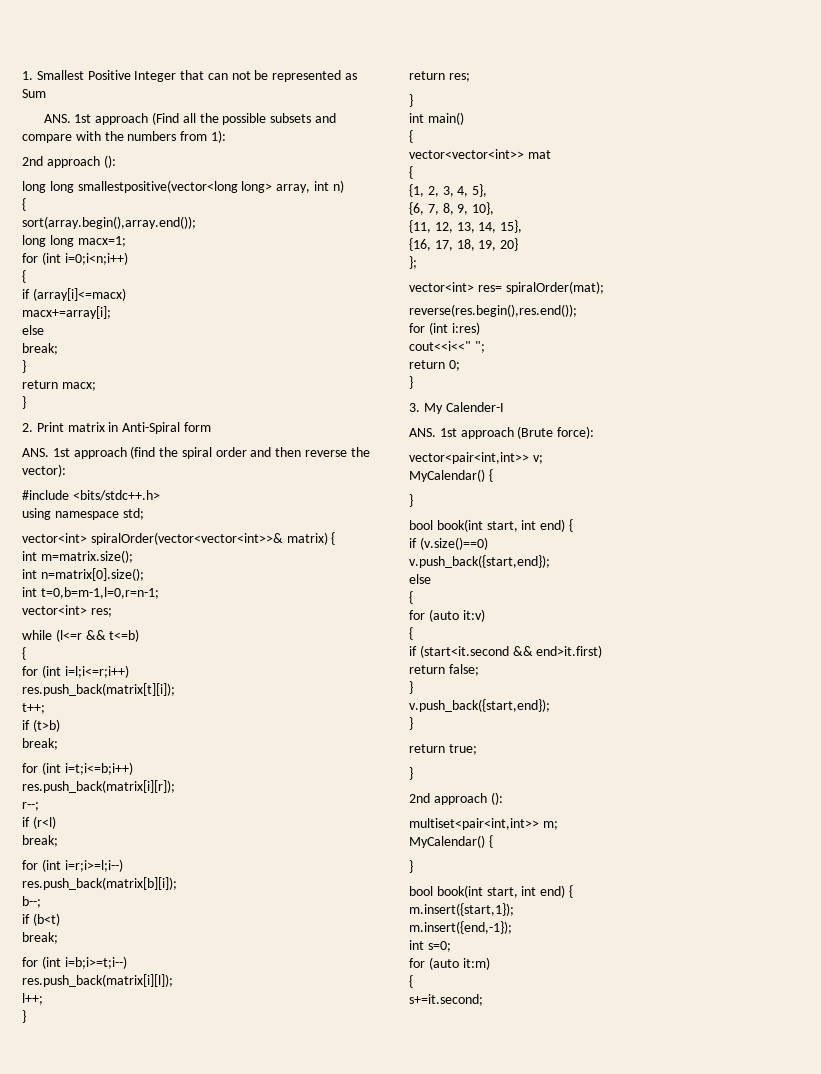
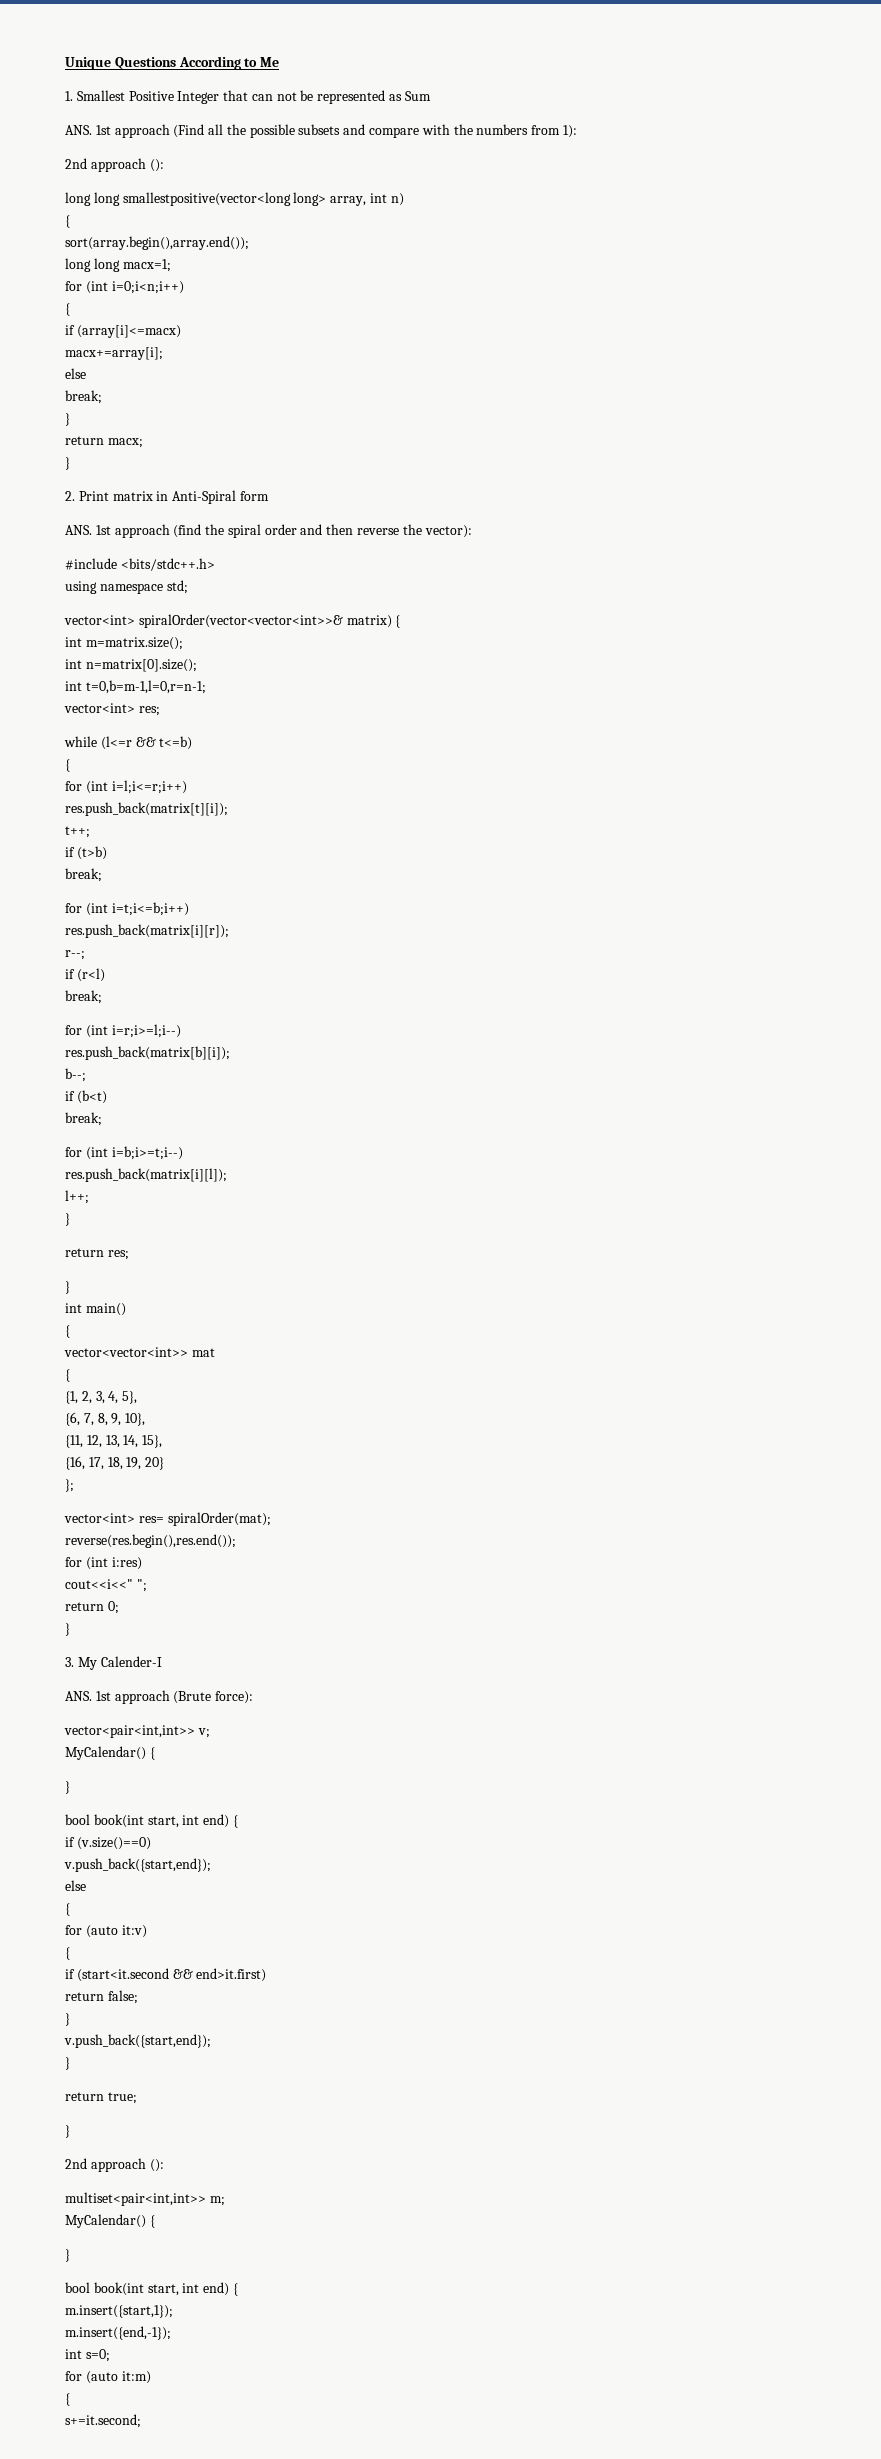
(22, 75) none -> [65,56,280,70] Unique Questions According to Me //

